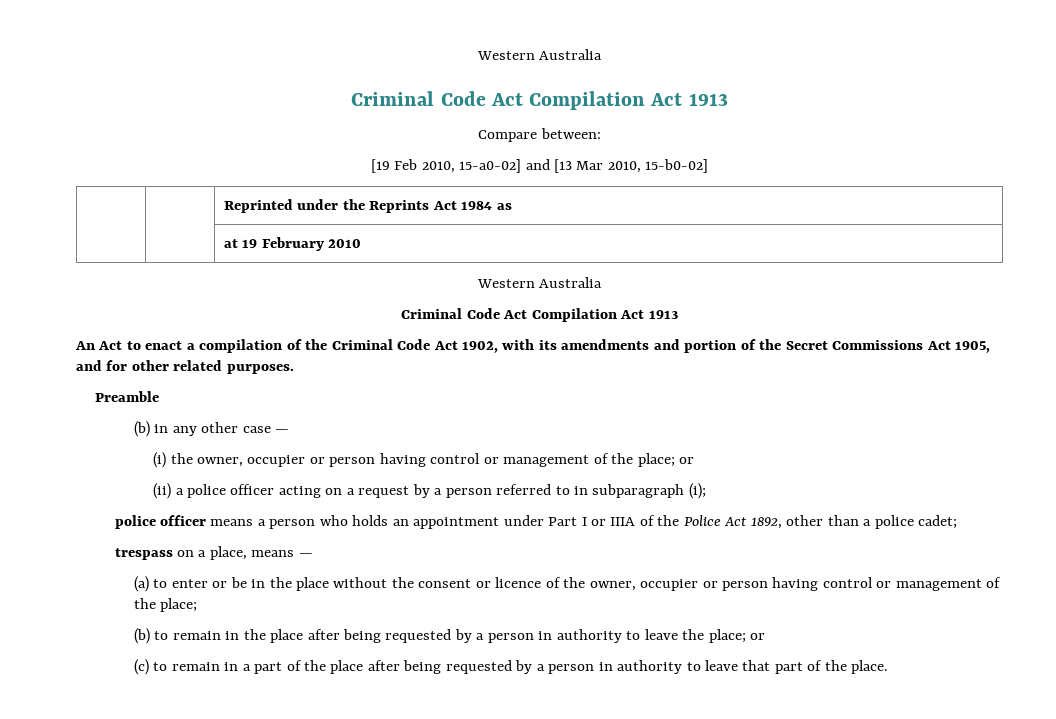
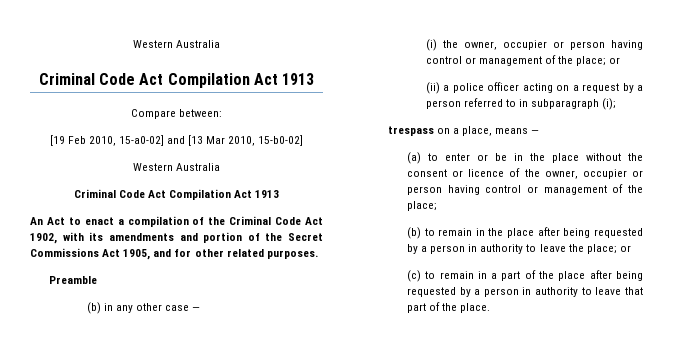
[223,199,512,213] [223,237,362,251] // | | Reprinted under the Reprints Act 1984 as // | | at 19 February 2010 -> (304, 140) none
[114,515,957,529] // police officer means a person who holds an appointment under Part I or IIIA of the Police Act 1892, other than a police cadet; -> (617, 104) none

